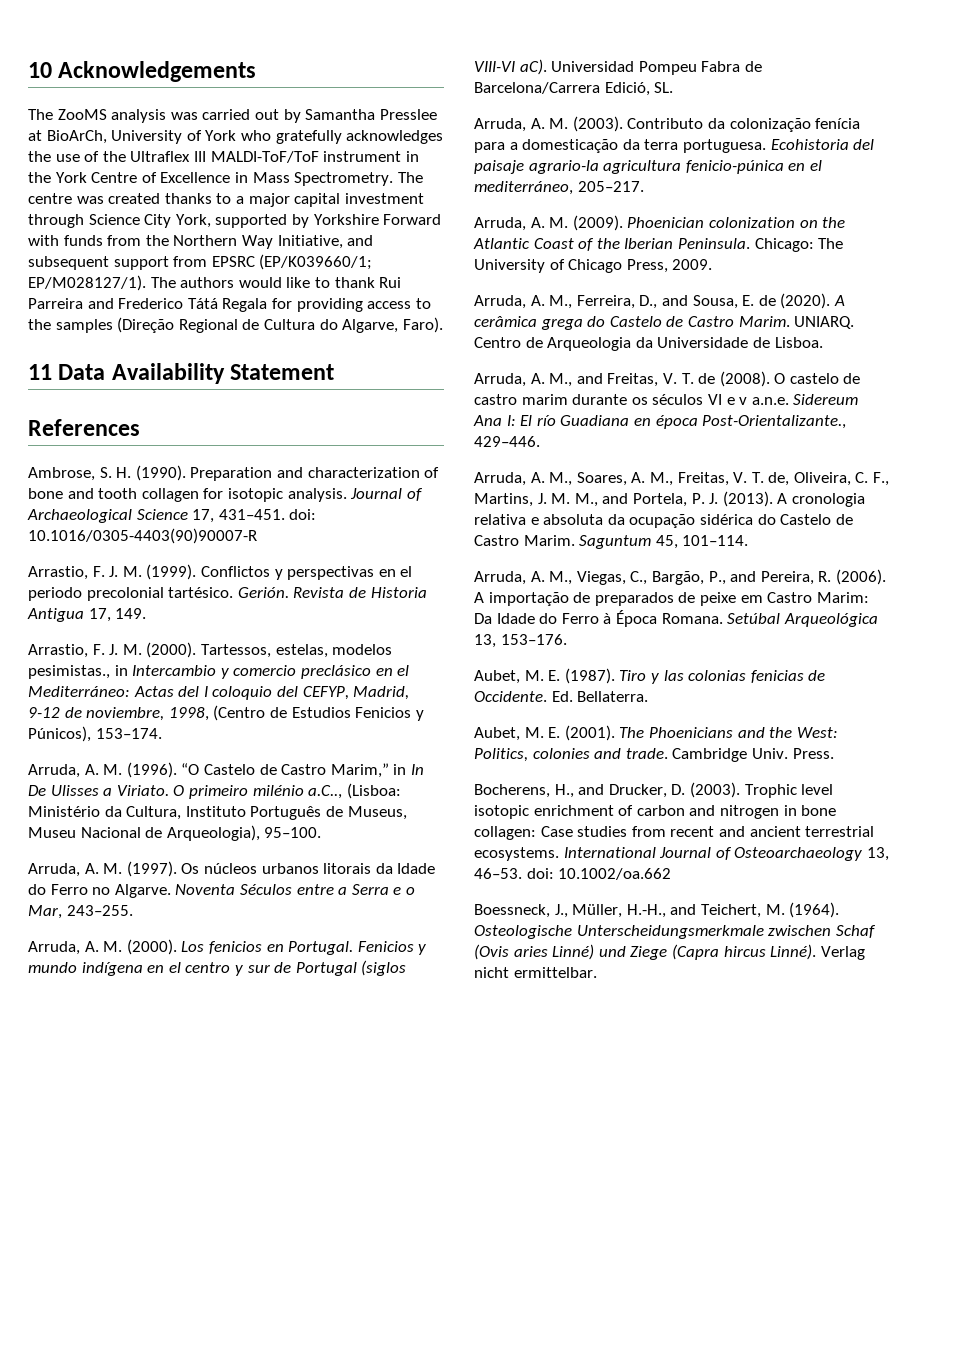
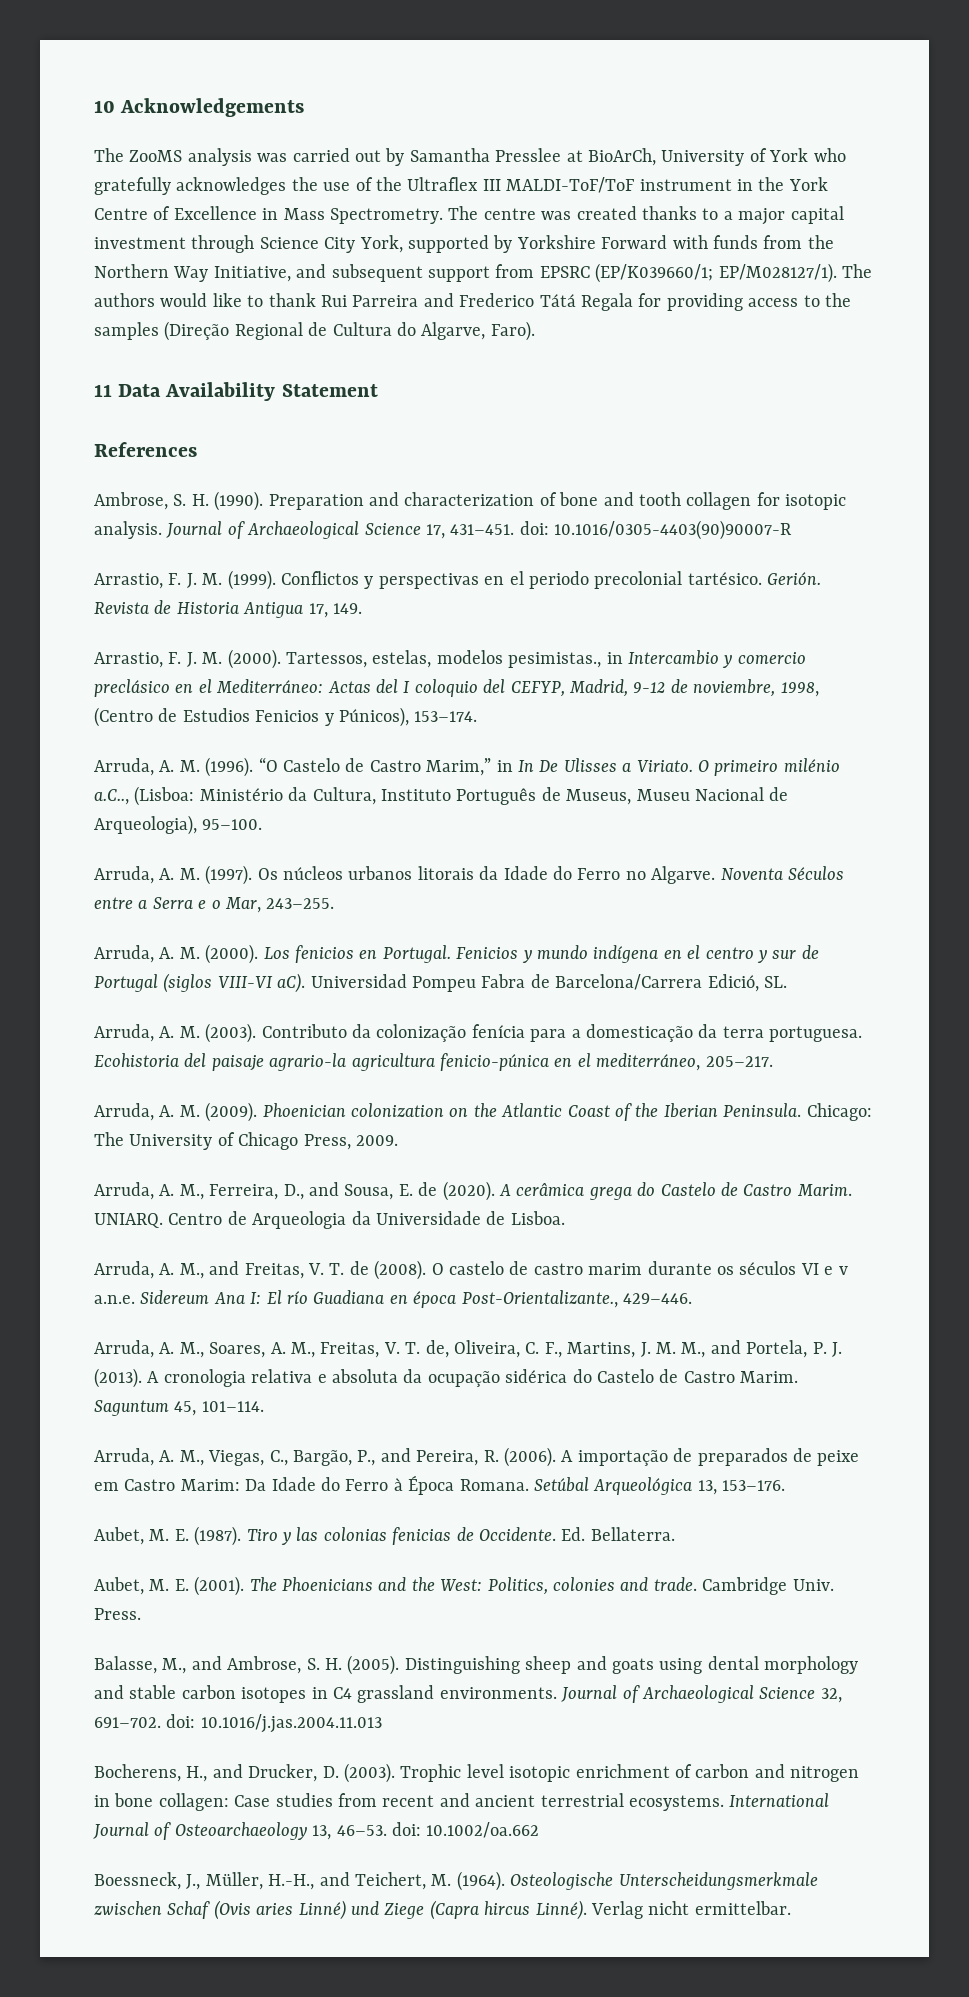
(834, 753) none -> [94,1655,859,1675] [94,1685,842,1703] [94,1714,382,1733] // Balasse, M., and Ambrose, S. H. (2005). Distinguishing sheep and goats using dental morphology and stable carbon isotopes in C4 grassland environments. Journal of Archaeological Science 32, 691–702. doi: 10.1016/j.jas.2004.11.013

